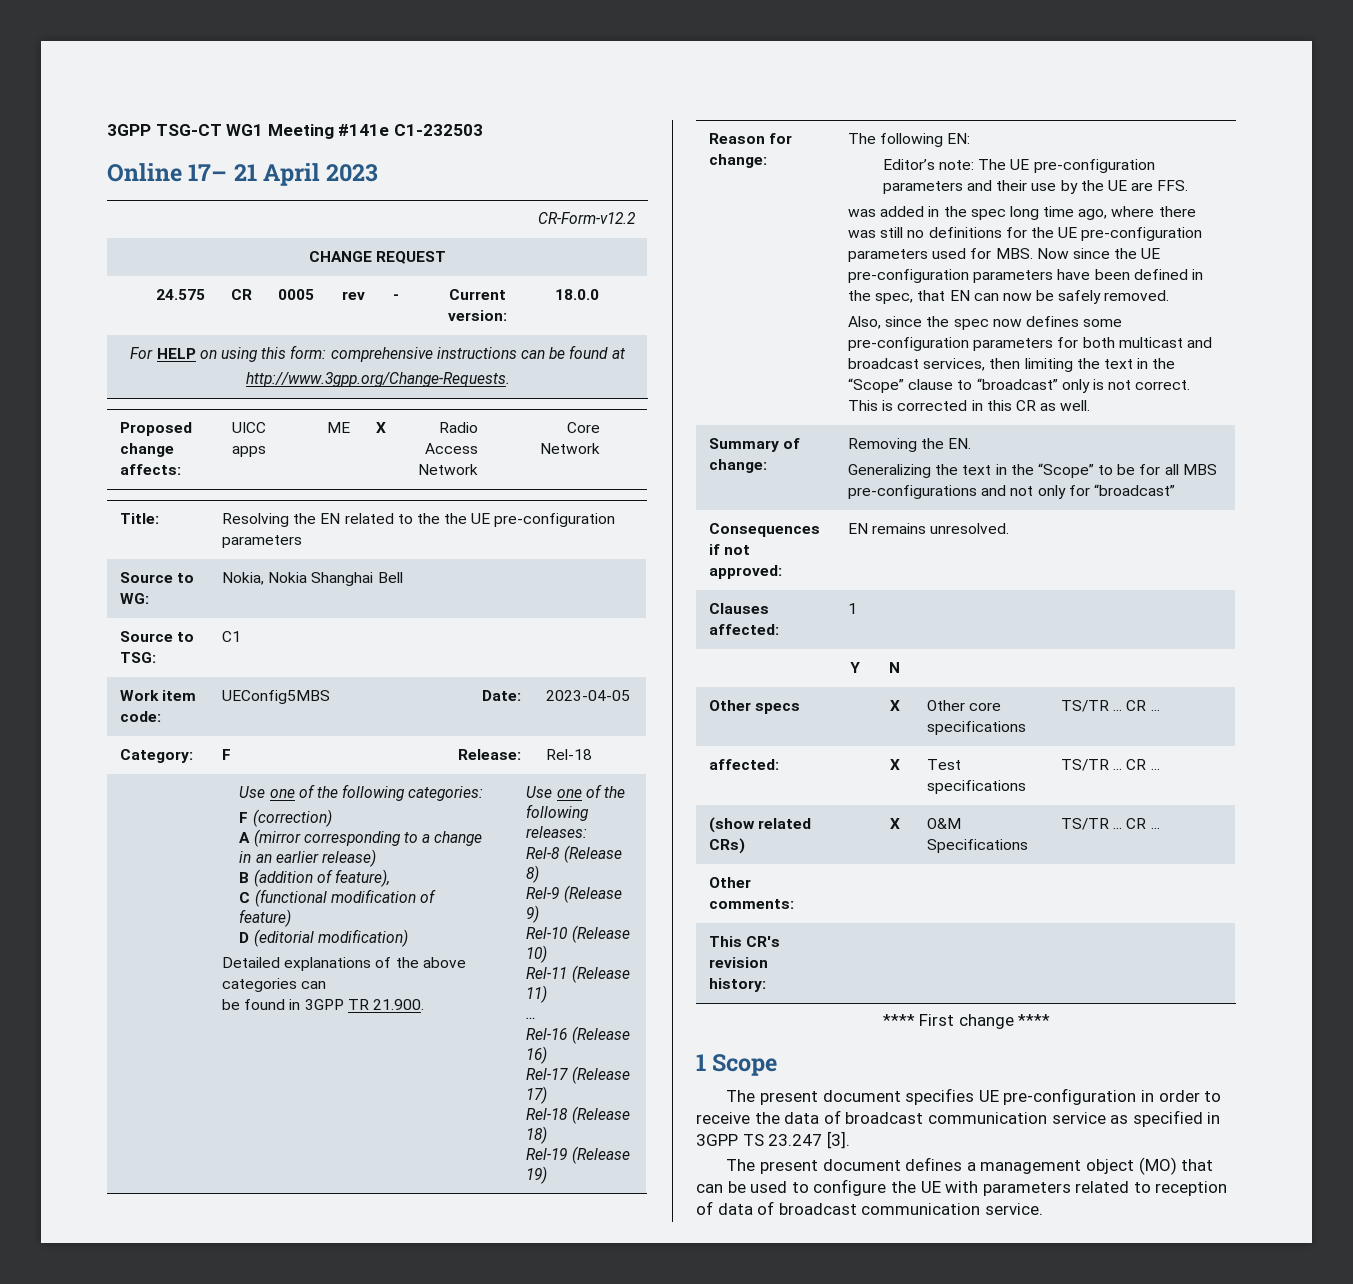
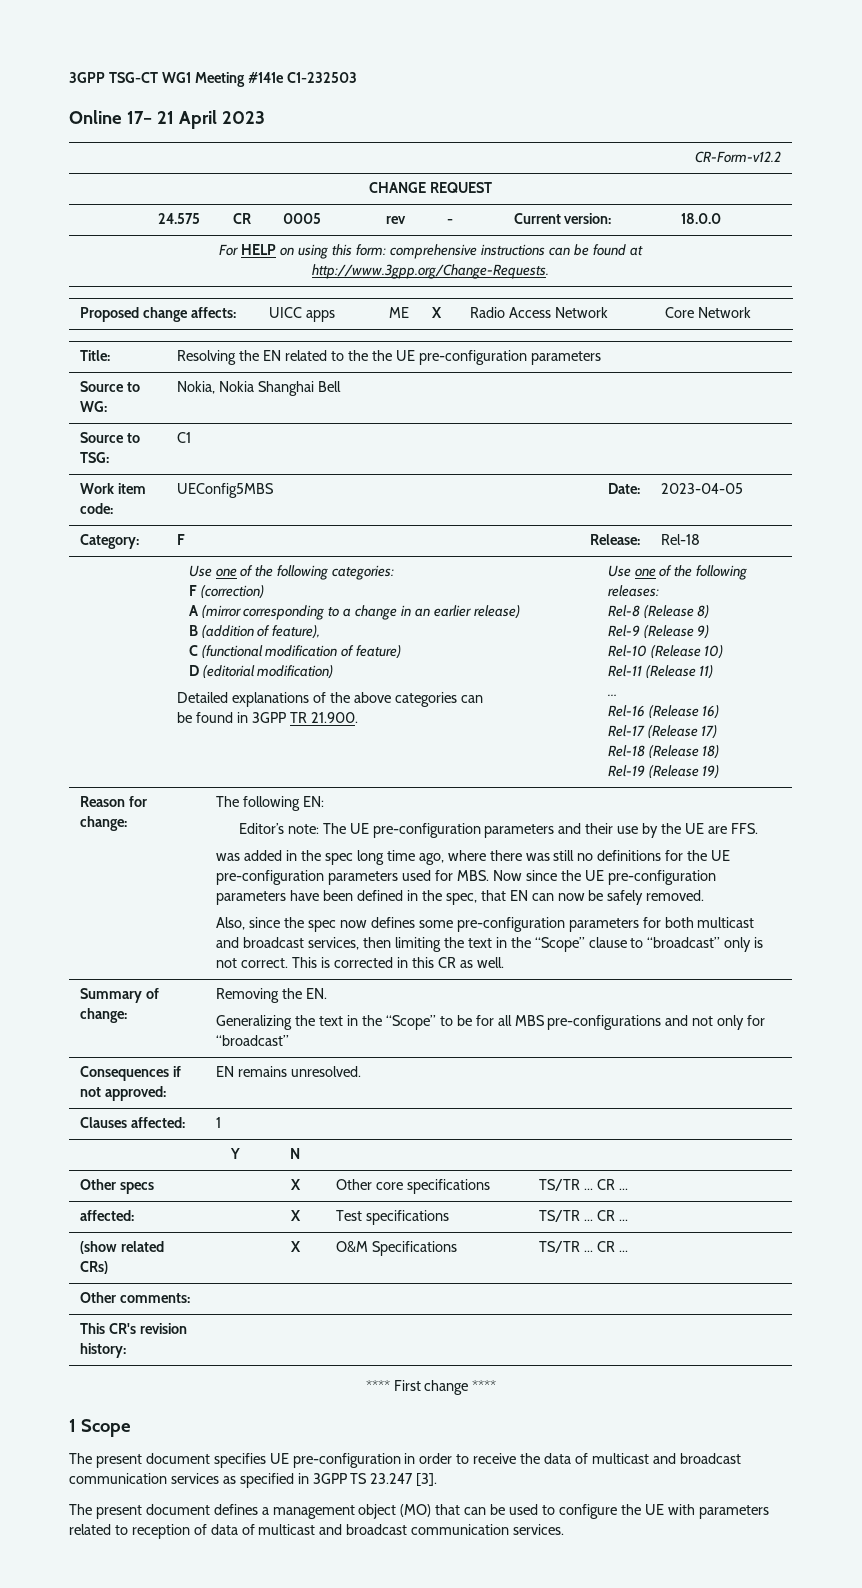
[845,1112,1106,1124] broadcast communication service -> [591,1453,741,1464] [69,1473,219,1484] multicast and broadcast communication services
[778,1203,1043,1215] broadcast communication service. -> [258,1524,565,1535] multicast and broadcast communication services.

